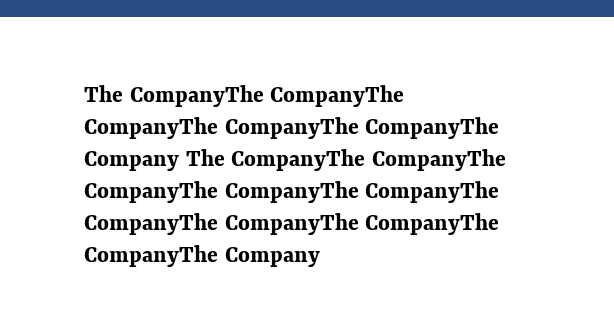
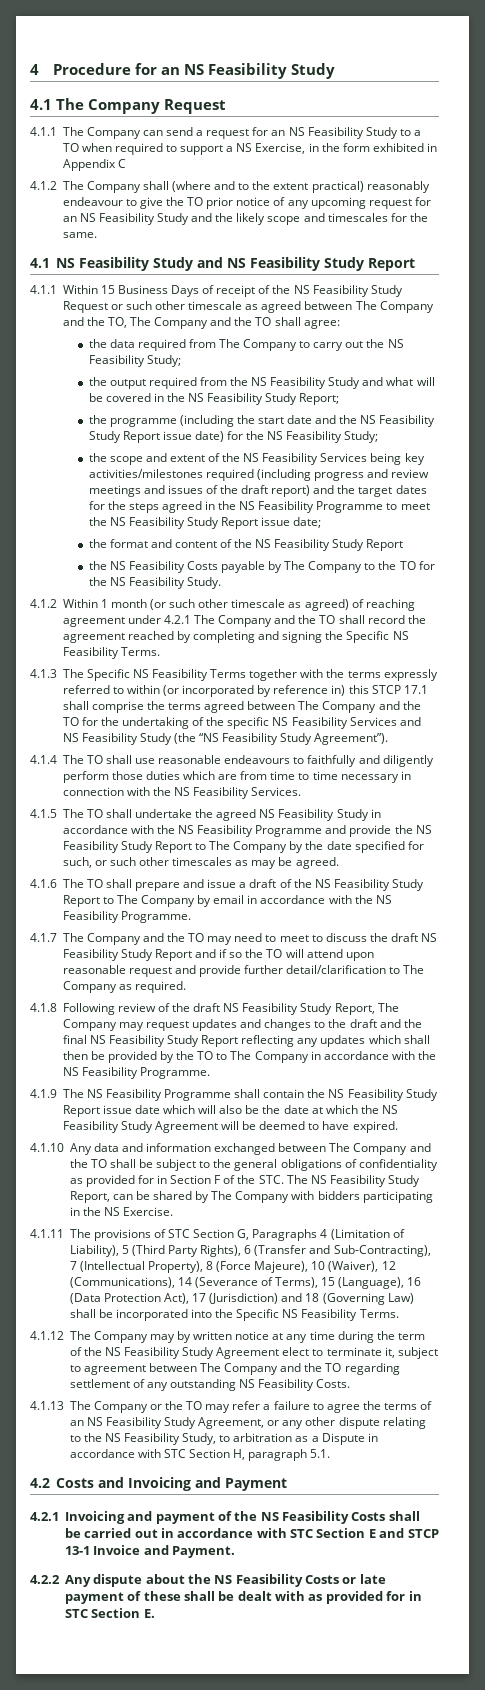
[84,85,405,107] [84,117,500,139] [84,149,506,171] [84,181,500,203] [84,213,500,235] [84,245,320,267] The CompanyThe CompanyThe CompanyThe CompanyThe CompanyThe Company The CompanyThe CompanyThe CompanyThe CompanyThe CompanyThe CompanyThe CompanyThe CompanyThe CompanyThe Company -> [30,63,335,79] [30,98,226,114] [30,127,422,139] [62,143,438,155] [62,159,126,171] [30,181,430,193] [62,197,431,209] [62,213,428,225] [62,232,97,238] [30,257,415,271] [30,285,403,297] [62,301,434,313] [62,317,340,329] [88,339,404,351] [88,355,181,367] [88,377,435,389] [88,393,340,405] [88,415,436,427] [88,431,379,443] [88,453,425,465] [88,469,430,481] [88,485,427,497] [88,501,430,513] [88,517,322,529] [88,539,404,551] [88,561,435,573] [88,577,221,589] [30,599,415,611] [62,615,426,627] [62,631,409,643] [62,647,160,659] [30,669,438,681] [62,685,428,697] [62,701,421,713] [62,717,421,729] [62,733,389,745] [30,755,434,767] [62,771,411,783] [62,787,302,799] [30,809,381,821] [62,825,432,837] [62,841,424,853] [62,857,339,869] [30,879,425,891] [62,895,392,907] [62,911,191,923] [30,933,438,945] [62,949,374,961] [62,965,425,977] [62,981,186,993] [30,1003,399,1015] [62,1019,422,1031] [62,1035,430,1047] [62,1051,437,1063] [62,1067,210,1079] [30,1089,438,1101] [62,1105,399,1117] [62,1121,398,1133] [30,1143,431,1155] [69,1159,438,1171] [69,1175,421,1187] [69,1191,433,1203] [69,1207,174,1216] [30,1229,405,1241] [69,1245,431,1257] [69,1261,396,1273] [69,1277,422,1289] [69,1293,414,1305] [69,1309,399,1321] [30,1331,425,1343] [69,1347,438,1359] [69,1363,400,1375] [69,1379,351,1391] [30,1401,433,1413] [69,1417,426,1429] [69,1433,378,1445] [69,1449,331,1461] [30,1477,287,1491] [30,1511,420,1524] [64,1528,439,1538] [64,1545,235,1558] [30,1574,386,1587] [64,1591,422,1604] [64,1608,155,1618] 4 Procedure for an NS Feasibility Study // 4.1 The Company Request // 4.1.1 The Company can send a request for an NS Feasibility Study to a TO when required to support a NS Exercise, in the form exhibited in Appendix C // 4.1.2 The Company shall (where and to the extent practical) reasonably endeavour to give the TO prior notice of any upcoming request for an NS Feasibility Study and the likely scope and timescales for the same. // 4.1 NS Feasibility Study and NS Feasibility Study Report // 4.1.1 Within 15 Business Days of receipt of the NS Feasibility Study Request or such other timescale as agreed between The Company and the TO, The Company and the TO shall agree: // the data required from The Company to carry out the NS Feasibility Study; // the output required from the NS Feasibility Study and what will be covered in the NS Feasibility Study Report; // the programme (including the start date and the NS Feasibility Study Report issue date) for the NS Feasibility Study; // the scope and extent of the NS Feasibility Services being key activities/milestones required (including progress and review meetings and issues of the draft report) and the target dates for the steps agreed in the NS Feasibility Programme to meet the NS Feasibility Study Report issue date; // the format and content of the NS Feasibility Study Report // the NS Feasibility Costs payable by The Company to the TO for the NS Feasibility Study. // 4.1.2 Within 1 month (or such other timescale as agreed) of reaching agreement under 4.2.1 The Company and the TO shall record the agreement reached by completing and signing the Specific NS Feasibility Terms. // 4.1.3 The Specific NS Feasibility Terms together with the terms expressly referred to within (or incorporated by reference in) this STCP 17.1 shall comprise the terms agreed between The Company and the TO for the undertaking of the specific NS Feasibility Services and NS Feasibility Study (the “NS Feasibility Study Agreement”). // 4.1.4 The TO shall use reasonable endeavours to faithfully and diligently perform those duties which are from time to time necessary in connection with the NS Feasibility Services. // 4.1.5 The TO shall undertake the agreed NS Feasibility Study in accordance with the NS Feasibility Programme and provide the NS Feasibility Study Report to The Company by the date specified for such, or such other timescales as may be agreed. // 4.1.6 The TO shall prepare and issue a draft of the NS Feasibility Study Report to The Company by email in accordance with the NS Feasibility Programme. // 4.1.7 The Company and the TO may need to meet to discuss the draft NS Feasibility Study Report and if so the TO will attend upon reasonable request and provide further detail/clarification to The Company as required. // 4.1.8 Following review of the draft NS Feasibility Study Report, The Company may request updates and changes to the draft and the final NS Feasibility Study Report reflecting any updates which shall then be provided by the TO to The Company in accordance with the NS Feasibility Programme. // 4.1.9 The NS Feasibility Programme shall contain the NS Feasibility Study Report issue date which will also be the date at which the NS Feasibility Study Agreement will be deemed to have expired. // 4.1.10 Any data and information exchanged between The Company and the TO shall be subject to the general obligations of confidentiality as provided for in Section F of the STC. The NS Feasibility Study Report, can be shared by The Company with bidders participating in the NS Exercise. // 4.1.11 The provisions of STC Section G, Paragraphs 4 (Limitation of Liability), 5 (Third Party Rights), 6 (Transfer and Sub-Contracting), 7 (Intellectual Property), 8 (Force Majeure), 10 (Waiver), 12 (Communications), 14 (Severance of Terms), 15 (Language), 16 (Data Protection Act), 17 (Jurisdiction) and 18 (Governing Law) shall be incorporated into the Specific NS Feasibility Terms. // 4.1.12 The Company may by written notice at any time during the term of the NS Feasibility Study Agreement elect to terminate it, subject to agreement between The Company and the TO regarding settlement of any outstanding NS Feasibility Costs. // 4.1.13 The Company or the TO may refer a failure to agree the terms of an NS Feasibility Study Agreement, or any other dispute relating to the NS Feasibility Study, to arbitration as a Dispute in accordance with STC Section H, paragraph 5.1. // 4.2 Costs and Invoicing and Payment // 4.2.1 Invoicing and payment of the NS Feasibility Costs shall be carried out in accordance with STC Section E and STCP 13-1 Invoice and Payment. // 4.2.2 Any dispute about the NS Feasibility Costs or late payment of these shall be dealt with as provided for in STC Section E.

